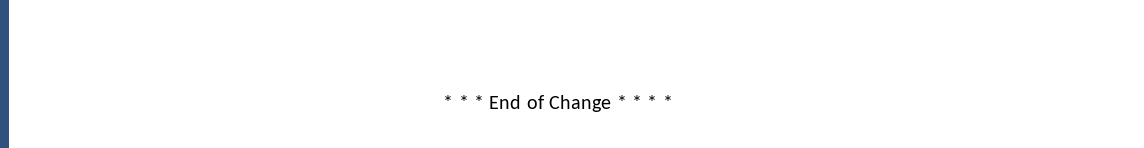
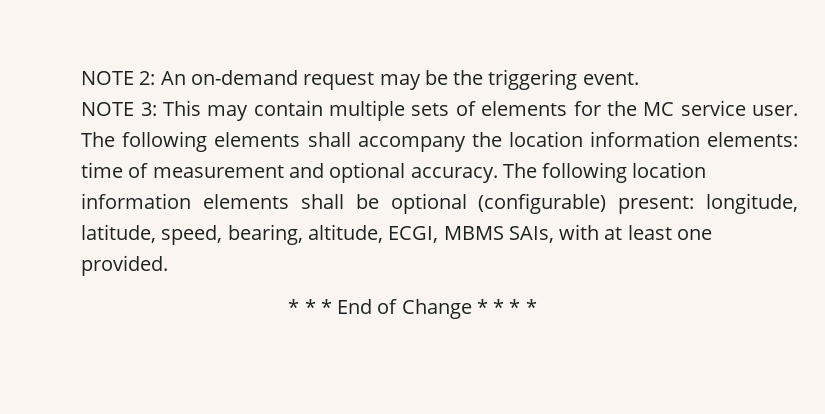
(443, 102) none -> [81,69,639,90] [81,100,798,121] [81,131,798,152] [81,162,707,183] [81,193,798,214] [81,224,712,245] [81,255,169,276] NOTE 2: An on-demand request may be the triggering event. // NOTE 3: This may contain multiple sets of elements for the MC service user. The following elements shall accompany the location information elements: time of measurement and optional accuracy. The following location information elements shall be optional (configurable) present: longitude, latitude, speed, bearing, altitude, ECGI, MBMS SAIs, with at least one provided. //

